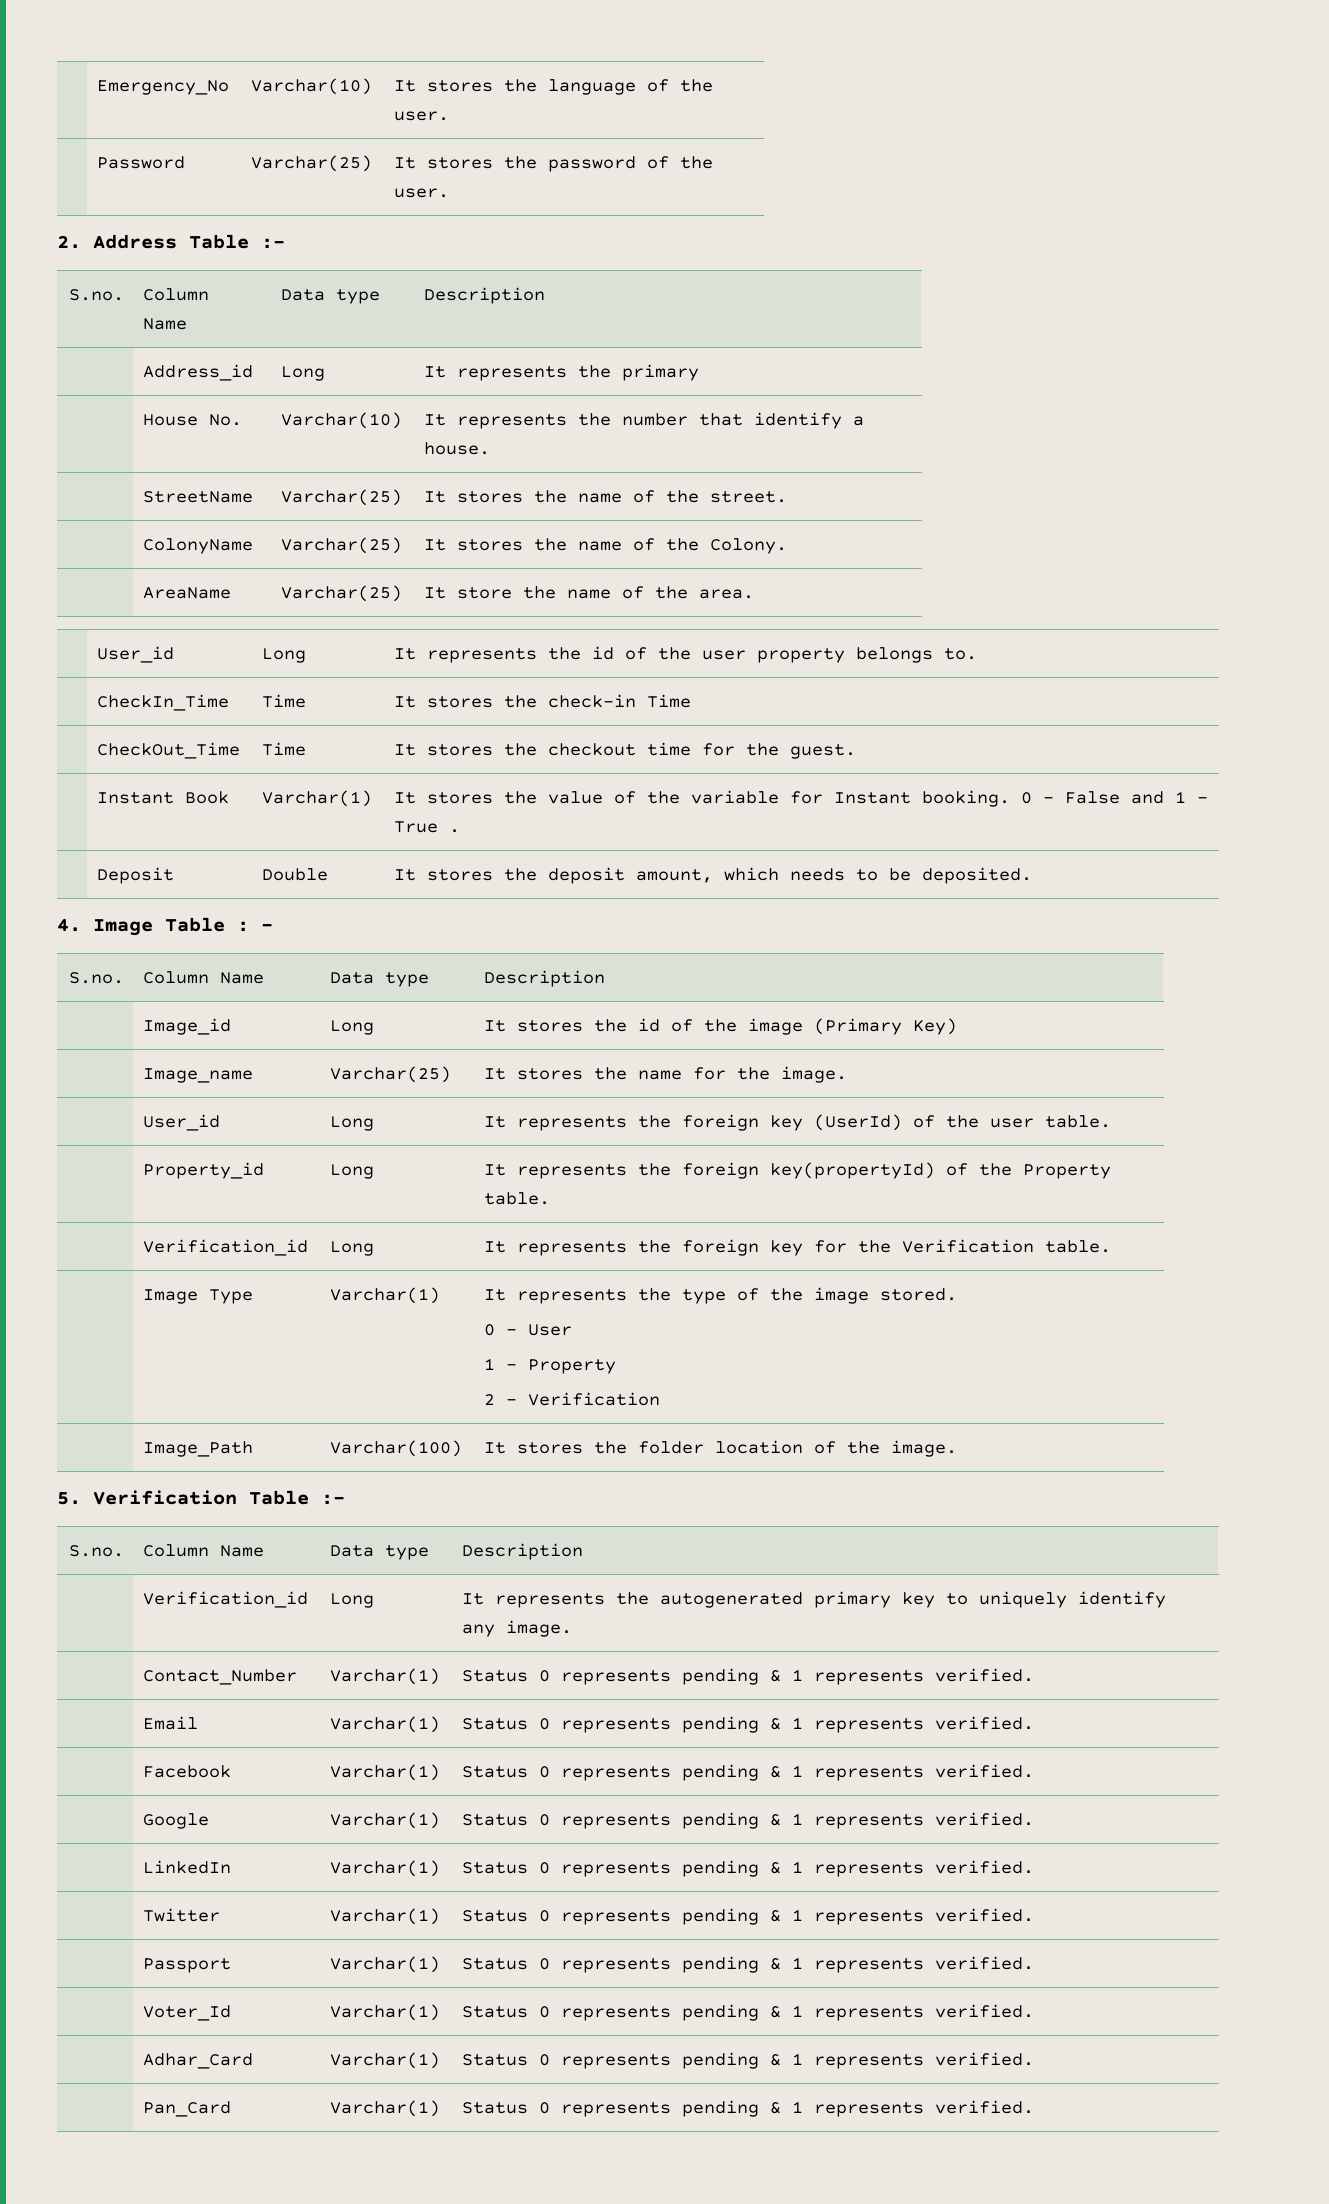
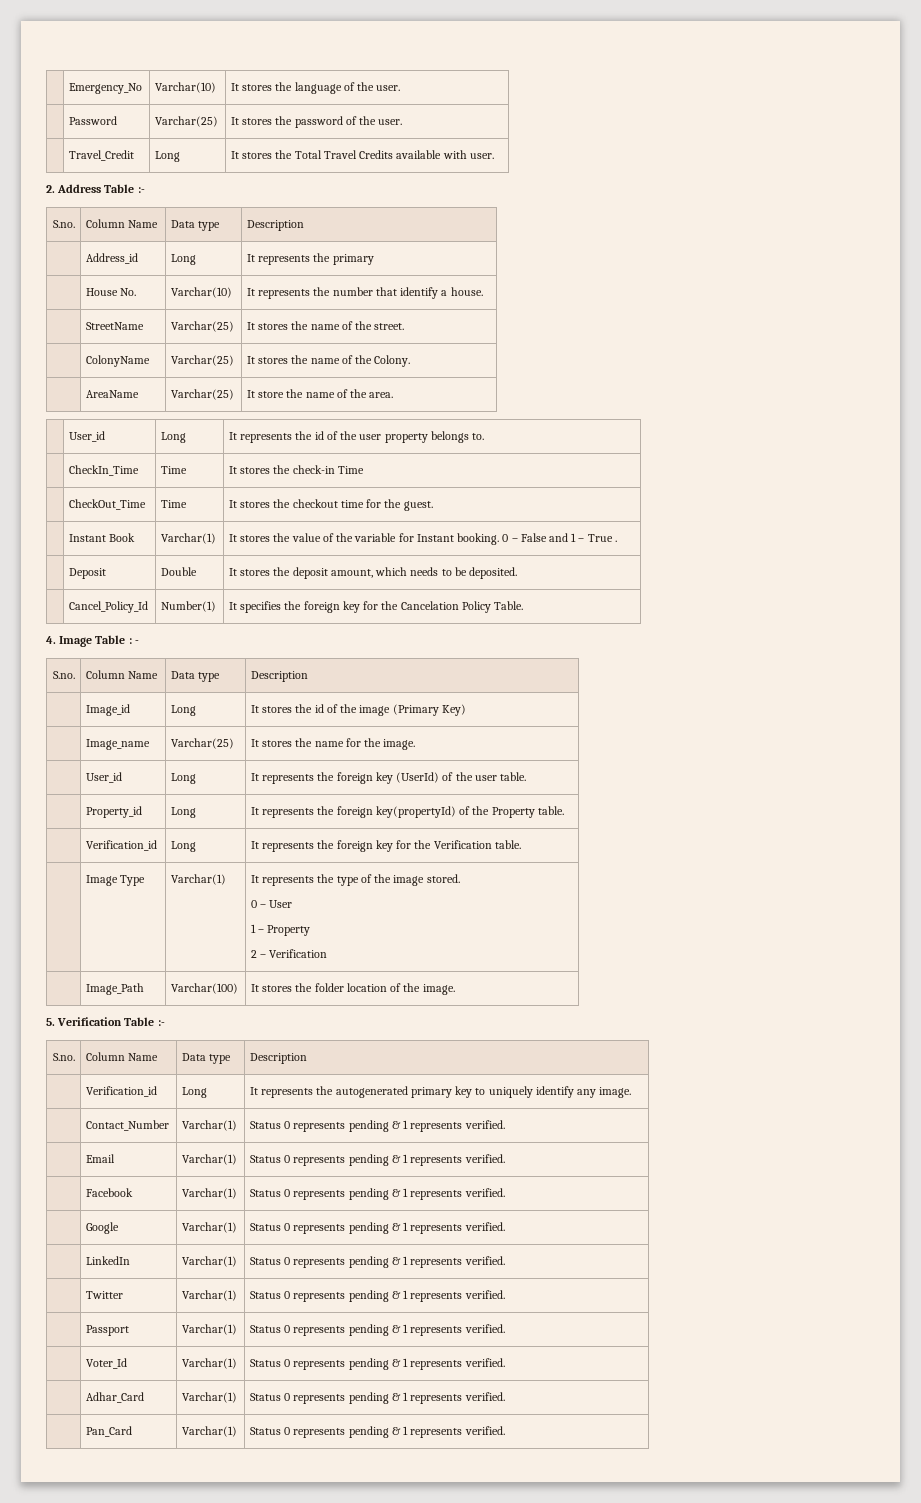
(450, 193) none -> [68,150,134,161] [154,151,180,162] [230,150,494,159] // | Travel_Credit | Long | It stores the Total Travel Credits available with user.
(1033, 875) none -> [68,601,148,613] [160,601,216,612] [228,601,524,613] // | Cancel_Policy_Id | Number(1) | It specifies the foreign key for the Cancelation Policy Table.

